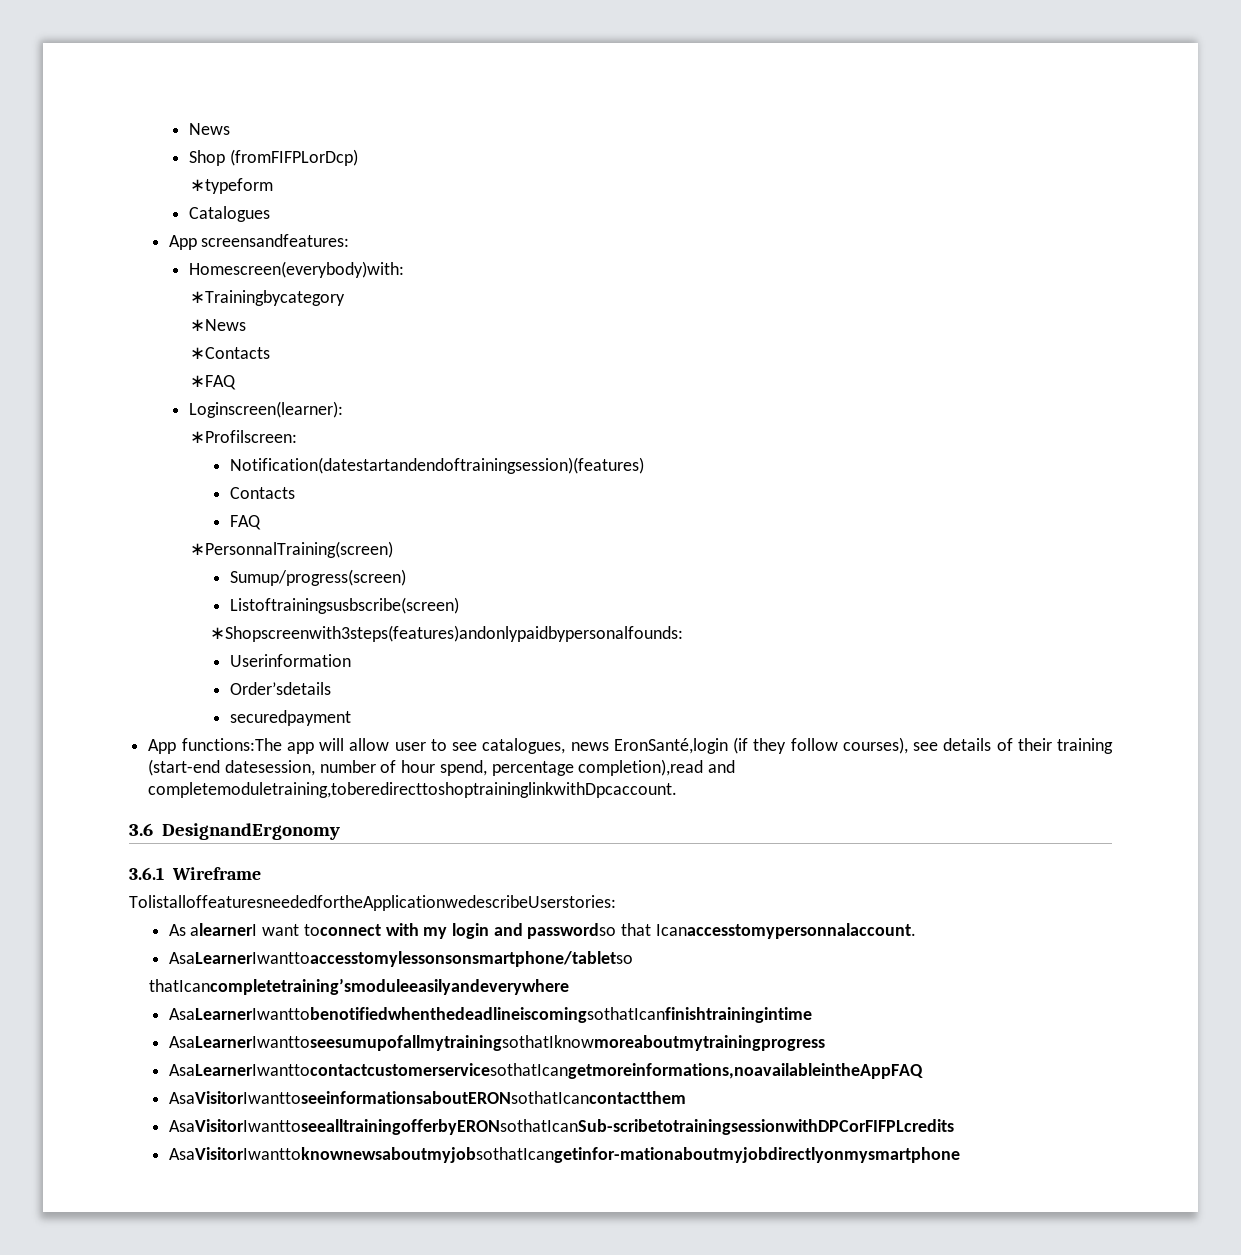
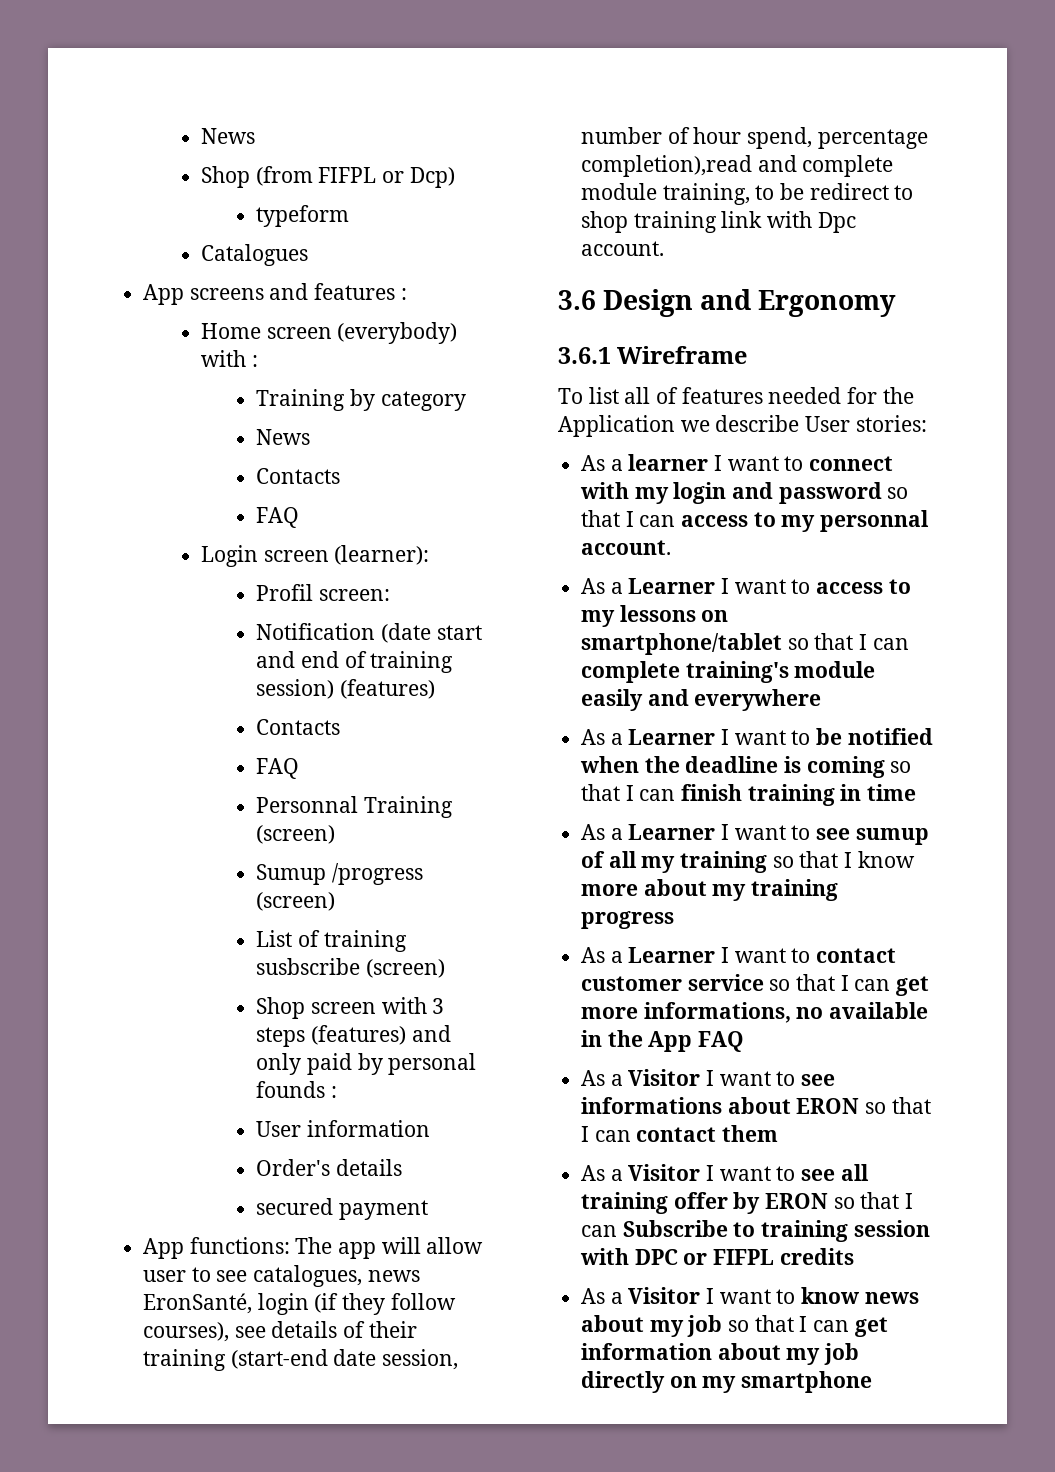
[229,149,358,166] [190,178,274,194] [188,206,270,222] [168,234,350,250] [188,261,404,278] [190,290,346,306] [190,319,247,331] [190,347,271,359] [190,375,237,390] [188,401,343,418] [190,430,298,443] [229,457,644,474] [229,487,295,499] [229,515,261,530] [190,541,394,558] [229,569,406,586] [229,597,459,614] [210,625,684,642] [229,654,351,667] [229,682,331,695] [229,710,351,726] [148,738,282,754] (fromFIFPLorDcp) // ∗typeform // Catalogues // App screensandfeatures: // Homescreen(everybody)with: // ∗Trainingbycategory // ∗News // ∗Contacts // ∗FAQ // Loginscreen(learner): // ∗Profilscreen: // Notification(datestartandendoftrainingsession)(features) // Contacts // FAQ // ∗PersonnalTraining(screen) // Sumup/progress(screen) // Listoftrainingsusbscribe(screen) // ∗Shopscreenwith3steps(features)andonlypaidbypersonalfounds: // Userinformation // Order’sdetails // securedpayment // App functions:The -> [255,166,455,188] [256,205,350,227] [201,244,309,266] [143,283,407,305] [201,322,458,344] [201,350,258,367] [256,389,466,411] [256,429,311,445] [256,468,341,484] [256,507,300,528] [201,545,430,567] [256,584,390,601] [256,623,482,643] [256,651,454,673] [256,679,435,699] [256,719,341,735] [256,758,300,779] [256,796,453,818] [256,825,336,844] [256,863,423,885] [256,892,336,911] [256,930,407,952] [256,958,445,978] [256,997,445,1019] [256,1025,451,1047] [256,1053,477,1075] [256,1081,337,1098] [256,1120,430,1137] [256,1159,402,1176] [256,1198,428,1220] [143,1237,333,1259] (from FIFPL or Dcp) // typeform // Catalogues // App screens and features : // Home screen (everybody) with : // Training by category // News // Contacts // FAQ // Login screen (learner): // Profil screen: // Notification (date start and end of training session) (features) // Contacts // FAQ // Personnal Training (screen) // Sumup /progress (screen) // List of training susbscribe (screen) // Shop screen with 3 steps (features) and only paid by personal founds : // User information // Order's details // secured payment // App functions: The
[613,738,728,754] EronSanté,login -> [143,1293,309,1315] EronSanté, login
[224,760,315,776] datesession, -> [333,1349,459,1370] date session,
[148,782,678,798] [129,823,340,840] [129,867,261,880] [129,895,616,911] [168,923,916,939] [168,951,633,967] [149,978,570,995] [168,1007,812,1023] [168,1035,825,1051] [168,1063,923,1079] [168,1091,686,1104] [168,1119,954,1135] [168,1147,960,1163] completemoduletraining,toberedirecttoshoptraininglinkwithDpcaccount. // 3.6 DesignandErgonomy // 3.6.1 Wireframe // TolistalloffeaturesneededfortheApplicationwedescribeUserstories: // As alearnerI want toconnect with my login and passwordso that Icanaccesstomypersonnalaccount. // AsaLearnerIwanttoaccesstomylessonsonsmartphone/tabletso // thatIcancompletetraining’smoduleeasilyandeverywhere // AsaLearnerIwanttobenotifiedwhenthedeadlineiscomingsothatIcanfinishtrainingintime // AsaLearnerIwanttoseesumupofallmytrainingsothatIknowmoreaboutmytrainingprogress // AsaLearnerIwanttocontactcustomerservicesothatIcangetmoreinformations,noavailableintheAppFAQ // AsaVisitorIwanttoseeinformationsaboutERONsothatIcancontactthem // AsaVisitorIwanttoseealltrainingofferbyERONsothatIcanSub-scribetotrainingsessionwithDPCorFIFPLcredits // AsaVisitorIwanttoknownewsaboutmyjobsothatIcangetinfor-mationaboutmyjobdirectlyonmysmartphone -> [802,155,894,177] [581,183,914,205] [581,211,856,233] [581,241,665,256] [558,289,897,317] [558,346,748,364] [558,387,914,404] [558,415,927,437] [581,454,894,471] [580,482,909,504] [581,510,930,532] [581,540,672,555] [581,578,911,594] [581,605,729,627] [581,633,909,655] [581,661,876,683] [581,689,822,711] [581,728,933,745] [580,756,912,778] [581,784,917,806] [581,824,929,845] [581,851,915,873] [581,879,839,901] [581,911,675,929] [581,947,897,963] [581,974,930,996] [581,1002,929,1023] [581,1030,745,1052] [581,1069,836,1086] [581,1097,931,1114] [581,1125,779,1142] [581,1164,869,1181] [581,1192,914,1214] [581,1220,930,1242] [580,1248,854,1265] [581,1287,919,1304] [581,1315,888,1337] [581,1343,860,1365] [581,1371,873,1393] complete module training, to be redirect to shop training link with Dpc account. // 3.6 Design and Ergonomy // 3.6.1 Wireframe // To list all of features needed for the Application we describe User stories: // As a learner I want to connect with my login and password so that I can access to my personnal account. // As a Learner I want to access to my lessons on smartphone/tablet so that I can complete training's module easily and everywhere // As a Learner I want to be notified when the deadline is coming so that I can finish training in time // As a Learner I want to see sumup of all my training so that I know more about my training progress // As a Learner I want to contact customer service so that I can get more informations, no available in the App FAQ // As a Visitor I want to see informations about ERON so that I can contact them // As a Visitor I want to see all training offer by ERON so that I can Subscribe to training session with DPC or FIFPL credits // As a Visitor I want to know news about my job so that I can get information about my job directly on my smartphone

